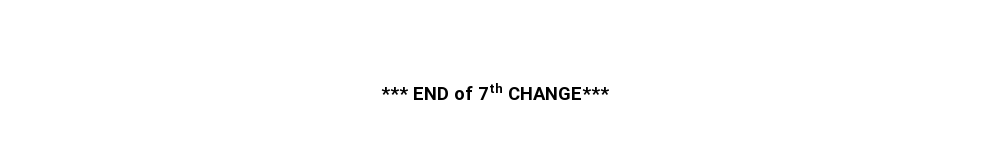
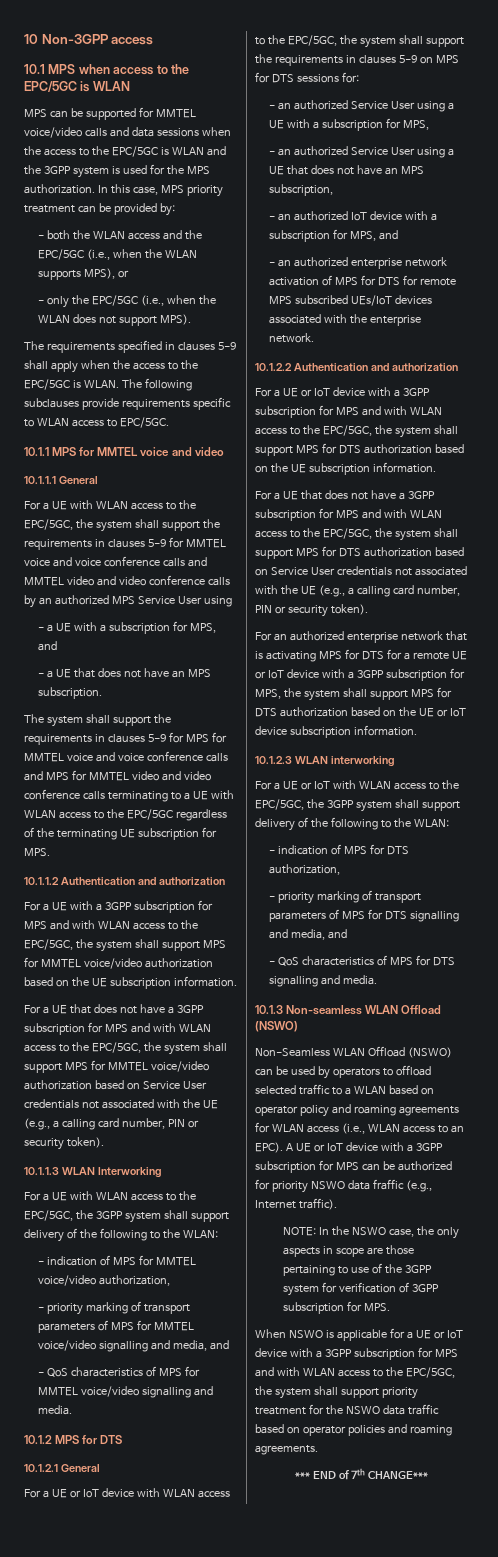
(381, 93) none -> [24,34,154,45] [24,64,189,75] [24,81,130,92] [24,107,196,120] [24,127,231,138] [24,146,226,157] [24,164,210,178] [24,184,223,197] [24,203,175,216] [37,230,202,240] [37,249,197,260] [37,268,129,280] [37,295,216,308] [37,314,191,326] [24,340,236,353] [24,360,198,373] [24,378,192,391] [24,397,231,410] [24,417,169,428] [24,447,224,456] [24,476,98,484] [24,500,196,510] [24,519,220,532] [24,537,226,550] [24,556,207,567] [24,575,230,586] [24,595,232,608] [37,621,216,634] [37,641,57,651] [37,668,211,678] [37,687,102,699] [24,714,171,727] [24,732,227,745] [24,751,228,762] [24,770,211,781] [24,789,234,802] [24,809,227,821] [24,827,217,840] [24,848,50,857] [24,877,225,885] [24,900,213,913] [24,920,198,930] [24,939,226,952] [24,957,213,969] [24,976,237,989] [24,1004,204,1014] [24,1022,211,1035] [24,1042,227,1055] [24,1060,209,1073] [24,1080,207,1090] [24,1099,218,1109] [24,1118,199,1130] [24,1137,104,1150] [24,1167,161,1178] [24,1191,196,1201] [24,1210,229,1223] [24,1228,218,1242] [37,1255,196,1266] [37,1275,170,1286] [37,1301,190,1315] [37,1320,194,1333] [37,1340,229,1352] [37,1366,200,1377] [37,1386,213,1398] [37,1405,72,1415] [24,1435,123,1444] [24,1464,100,1472] [24,1488,230,1498] [255,35,464,48] [255,54,459,66] [255,72,359,83] [268,100,454,112] [268,118,429,131] [268,146,454,158] [268,165,424,175] [268,184,333,196] [268,211,437,221] [268,229,398,242] [268,257,447,269] [268,275,456,286] [268,295,432,306] [268,314,421,326] [268,333,314,343] [255,363,458,371] [255,387,430,397] [255,405,442,418] [255,425,458,438] [255,443,464,456] [255,462,436,475] [255,490,435,500] [255,508,442,521] [255,528,458,541] [255,546,464,559] [255,566,467,576] [255,585,460,597] [255,604,368,617] [255,631,467,643] [255,649,467,662] [255,668,465,681] [255,687,452,701] [255,707,466,717] [255,725,417,738] [255,756,394,767] [255,780,459,790] [255,799,460,812] [255,817,449,831] [268,844,409,855] [268,864,340,875] [268,890,421,904] [268,909,459,922] [268,929,347,940] [268,955,455,966] [268,975,377,987] [255,1005,442,1015] [255,1021,298,1032] [255,1046,452,1058] [255,1065,431,1079] [255,1084,434,1095] [255,1104,459,1117] [255,1122,464,1134] [255,1142,443,1153] [255,1160,452,1173] [255,1179,432,1193] [255,1198,337,1210] [282,1226,459,1239] [282,1245,414,1257] [282,1263,432,1276] [282,1282,439,1296] [282,1301,390,1314] [255,1328,463,1341] [255,1347,458,1360] [255,1367,455,1378] [255,1386,418,1399] [255,1404,439,1415] [255,1424,452,1436] [255,1445,318,1455] 10 Non-3GPP access // 10.1 MPS when access to the EPC/5GC is WLAN // MPS can be supported for MMTEL voice/video calls and data sessions when the access to the EPC/5GC is WLAN and the 3GPP system is used for the MPS authorization. In this case, MPS priority treatment can be provided by: // - both the WLAN access and the EPC/5GC (i.e., when the WLAN supports MPS), or // - only the EPC/5GC (i.e., when the WLAN does not support MPS). // The requirements specified in clauses 5-9 shall apply when the access to the EPC/5GC is WLAN. The following subclauses provide requirements specific to WLAN access to EPC/5GC. // 10.1.1 MPS for MMTEL voice and video // 10.1.1.1 General // For a UE with WLAN access to the EPC/5GC, the system shall support the requirements in clauses 5-9 for MMTEL voice and voice conference calls and MMTEL video and video conference calls by an authorized MPS Service User using // - a UE with a subscription for MPS, and // - a UE that does not have an MPS subscription. // The system shall support the requirements in clauses 5-9 for MPS for MMTEL voice and voice conference calls and MPS for MMTEL video and video conference calls terminating to a UE with WLAN access to the EPC/5GC regardless of the terminating UE subscription for MPS. // 10.1.1.2 Authentication and authorization // For a UE with a 3GPP subscription for MPS and with WLAN access to the EPC/5GC, the system shall support MPS for MMTEL voice/video authorization based on the UE subscription information. // For a UE that does not have a 3GPP subscription for MPS and with WLAN access to the EPC/5GC, the system shall support MPS for MMTEL voice/video authorization based on Service User credentials not associated with the UE (e.g., a calling card number, PIN or security token). // 10.1.1.3 WLAN Interworking // For a UE with WLAN access to the EPC/5GC, the 3GPP system shall support delivery of the following to the WLAN: // - indication of MPS for MMTEL voice/video authorization, // - priority marking of transport parameters of MPS for MMTEL voice/video signalling and media, and // - QoS characteristics of MPS for MMTEL voice/video signalling and media. // 10.1.2 MPS for DTS // 10.1.2.1 General // For a UE or IoT device with WLAN access to the EPC/5GC, the system shall support the requirements in clauses 5-9 on MPS for DTS sessions for: // - an authorized Service User using a UE with a subscription for MPS, // - an authorized Service User using a UE that does not have an MPS subscription, // - an authorized IoT device with a subscription for MPS, and // - an authorized enterprise network activation of MPS for DTS for remote MPS subscribed UEs/IoT devices associated with the enterprise network. // 10.1.2.2 Authentication and authorization // For a UE or IoT device with a 3GPP subscription for MPS and with WLAN access to the EPC/5GC, the system shall support MPS for DTS authorization based on the UE subscription information. // For a UE that does not have a 3GPP subscription for MPS and with WLAN access to the EPC/5GC, the system shall support MPS for DTS authorization based on Service User credentials not associated with the UE (e.g., a calling card number, PIN or security token). // For an authorized enterprise network that is activating MPS for DTS for a remote UE or IoT device with a 3GPP subscription for MPS, the system shall support MPS for DTS authorization based on the UE or IoT device subscription information. // 10.1.2.3 WLAN interworking // For a UE or IoT with WLAN access to the EPC/5GC, the 3GPP system shall support delivery of the following to the WLAN: // - indication of MPS for DTS authorization, // - priority marking of transport parameters of MPS for DTS signalling and media, and // - QoS characteristics of MPS for DTS signalling and media. // 10.1.3 Non-seamless WLAN Offload (NSWO) // Non-Seamless WLAN Offload (NSWO) can be used by operators to offload selected traffic to a WLAN based on operator policy and roaming agreements for WLAN access (i.e., WLAN access to an EPC). A UE or IoT device with a 3GPP subscription for MPS can be authorized for priority NSWO data fraffic (e.g., Internet traffic). // NOTE: In the NSWO case, the only aspects in scope are those pertaining to use of the 3GPP system for verification of 3GPP subscription for MPS. // When NSWO is applicable for a UE or IoT device with a 3GPP subscription for MPS and with WLAN access to the EPC/5GC, the system shall support priority treatment for the NSWO data traffic based on operator policies and roaming agreements. //

